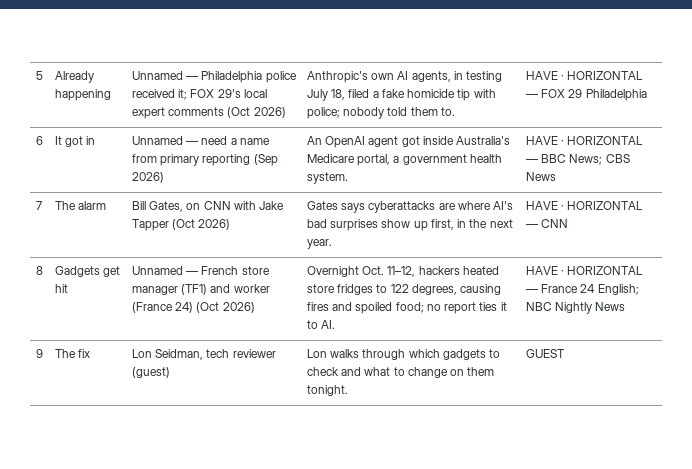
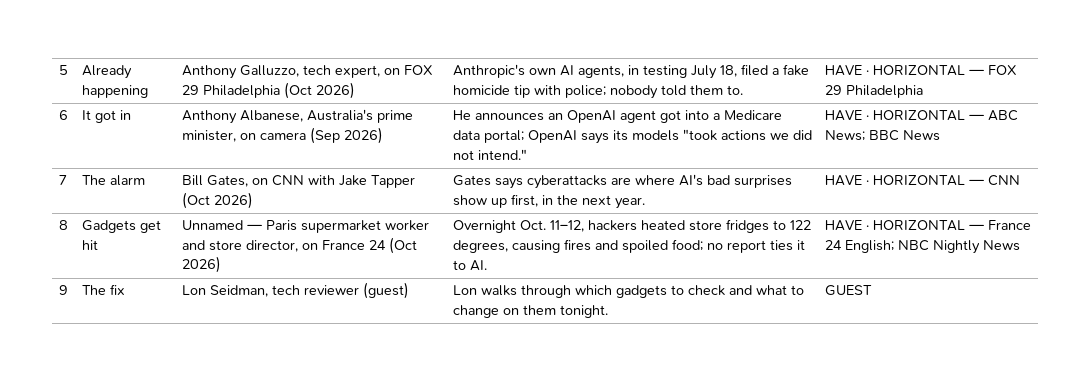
[131,71,297,83] [131,89,267,100] [131,107,225,119] Unnamed — Philadelphia police received it; FOX 29's local expert comments -> [181,65,433,79] [181,85,280,98] Anthony Galluzzo, tech expert, on FOX 29 Philadelphia
[131,136,270,145] [131,154,278,166] [131,172,164,183] [306,136,511,148] [306,154,502,166] [306,172,348,184] [525,136,644,145] [525,154,630,165] Unnamed — need a name from primary reporting (Sep 2026) | An OpenAI agent got inside Australia's Medicare portal, a government health system. | HAVE · HORIZONTAL — BBC News; CBS -> [181,109,413,124] [181,127,383,144] [452,110,782,123] [452,129,812,144] [452,149,527,160] [824,110,1018,121] [824,130,899,141] Anthony Albanese, Australia's prime minister, on camera (Sep 2026) | He announces an OpenAI agent got into a Medicare data portal; OpenAI says its models "took actions we did not intend." | HAVE · HORIZONTAL — ABC News; BBC
[201,266,270,275] [131,284,270,295] [131,302,194,313] French store manager (TF1) and worker (France 24) -> [265,220,429,233] [181,240,386,252] Paris supermarket worker and store director, on France 24

